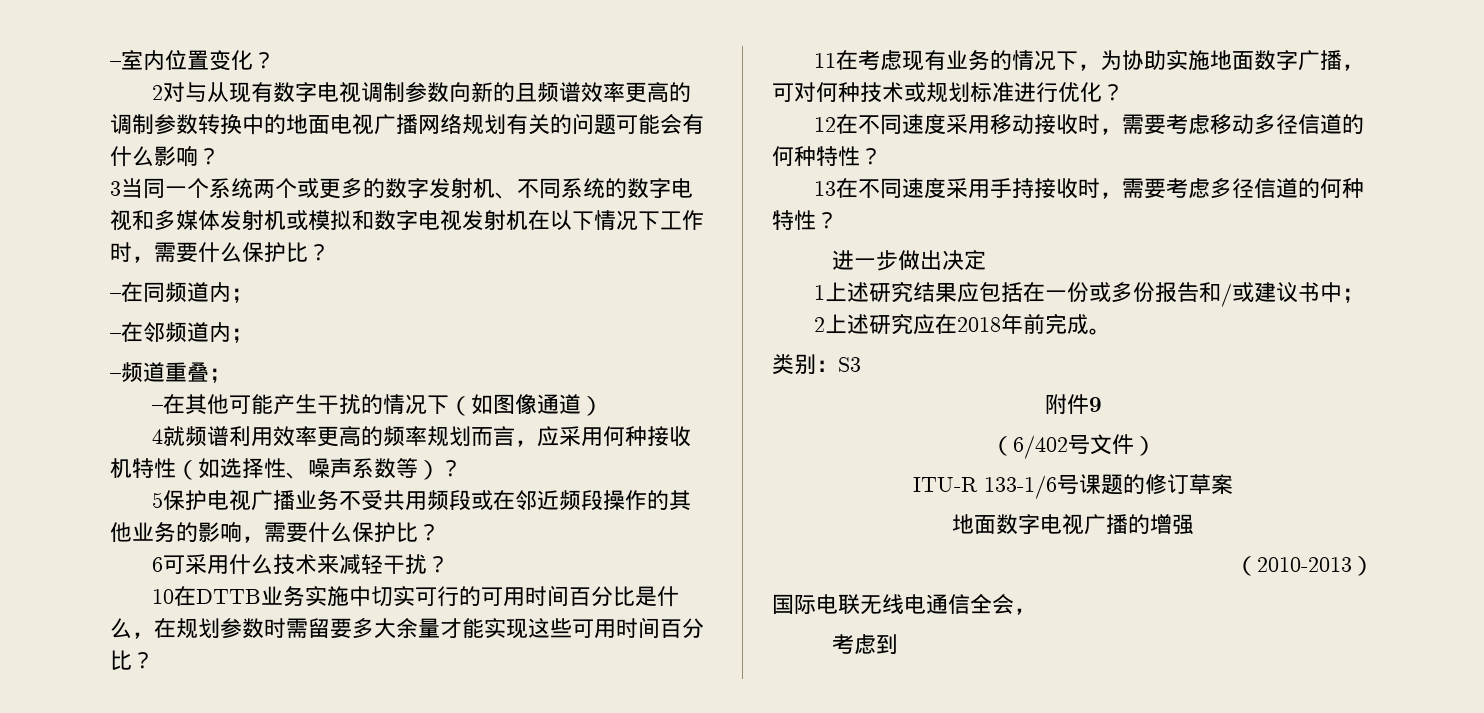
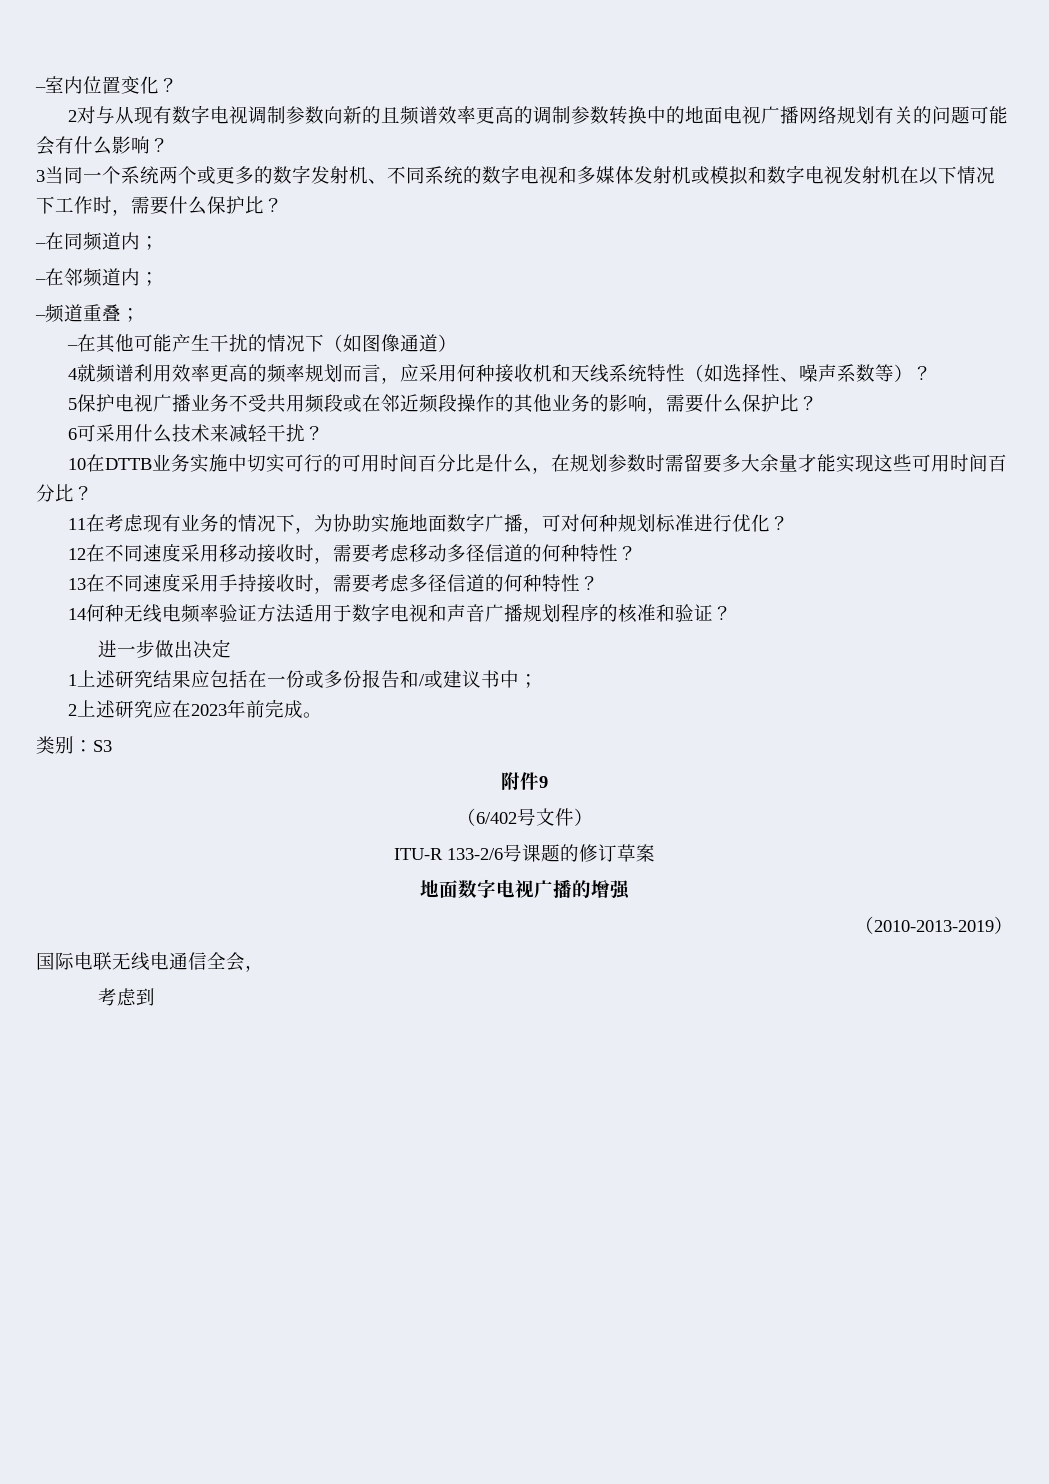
(132, 468) none -> [552,364,648,383] 和天线系统
[860,82,926,103] 技术或 -> (619, 523) none
(838, 220) none -> [68,603,733,623] // 14何种无线电频率验证方法适用于数字电视和声音广播规划程序的核准和验证？
[957,317,1002,332] 2018 -> [191,704,228,716] 2023
[984,475,1057,499] 133-1/6 -> [447,848,503,860] 133-2/6
[1257,557,1352,572] 2010-2013 -> [874,920,994,932] 2010-2013-2019

